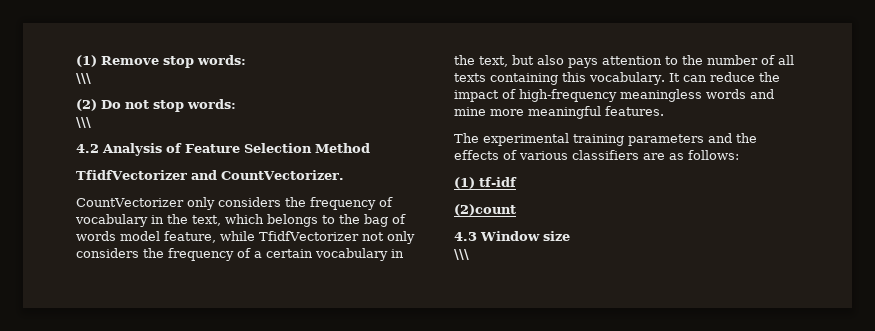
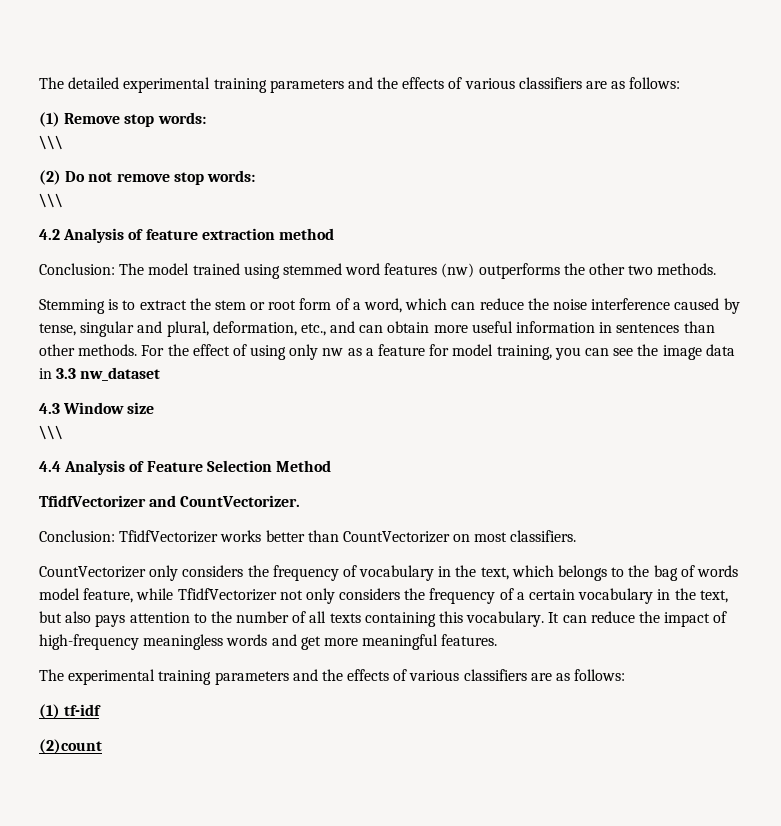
(76, 61) none -> [39,77,681,93] The detailed experimental training parameters and the effects of various classifiers are as follows: //
(149, 104) none -> [116,173,170,182] remove
(182, 148) none -> [145,228,334,240] [39,263,717,279] [39,298,740,314] [39,321,715,337] [39,344,735,360] [39,367,161,381] [39,402,155,414] [39,425,63,440] [39,460,145,475] feature extraction method // Conclusion: The model trained using stemmed word features (nw) outperforms the other two methods. // Stemming is to extract the stem or root form of a word, which can reduce the noise interference caused by tense, singular and plural, deformation, etc., and can obtain more useful information in sentences than other methods. For the effect of using only nw as a feature for model training, you can see the image data in 3.3 nw_dataset // 4.3 Window size // \\\ // 4.4 Analysis of
(344, 175) none -> [39,530,577,543] // Conclusion: TfidfVectorizer works better than CountVectorizer on most classifiers.
[454,107,486,116] mine -> [300,636,321,650] get
[454,231,570,241] [454,249,469,260] // 4.3 Window size // \\\ -> (102, 746) none

